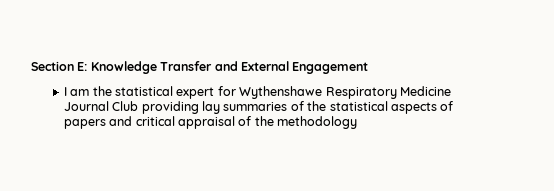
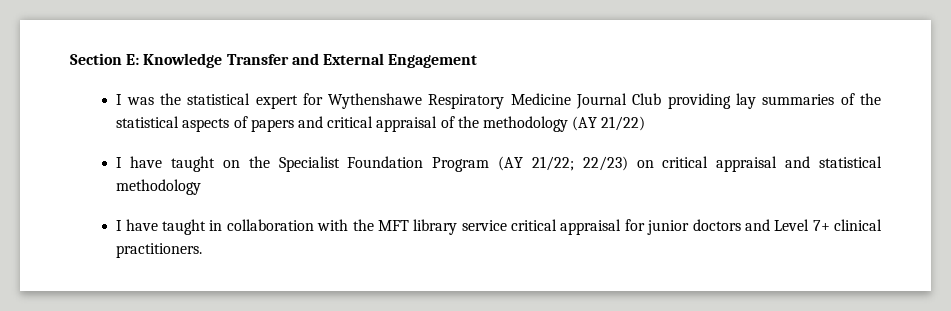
[70,89,90,96] am -> [126,97,154,105] was
(358, 122) none -> [572,116,646,131] [116,156,883,172] [116,179,202,195] [116,219,882,235] [116,243,203,258] (AY 21/22) // I have taught on the Specialist Foundation Program (AY 21/22; 22/23) on critical appraisal and statistical methodology // I have taught in collaboration with the MFT library service critical appraisal for junior doctors and Level 7+ clinical practitioners.

